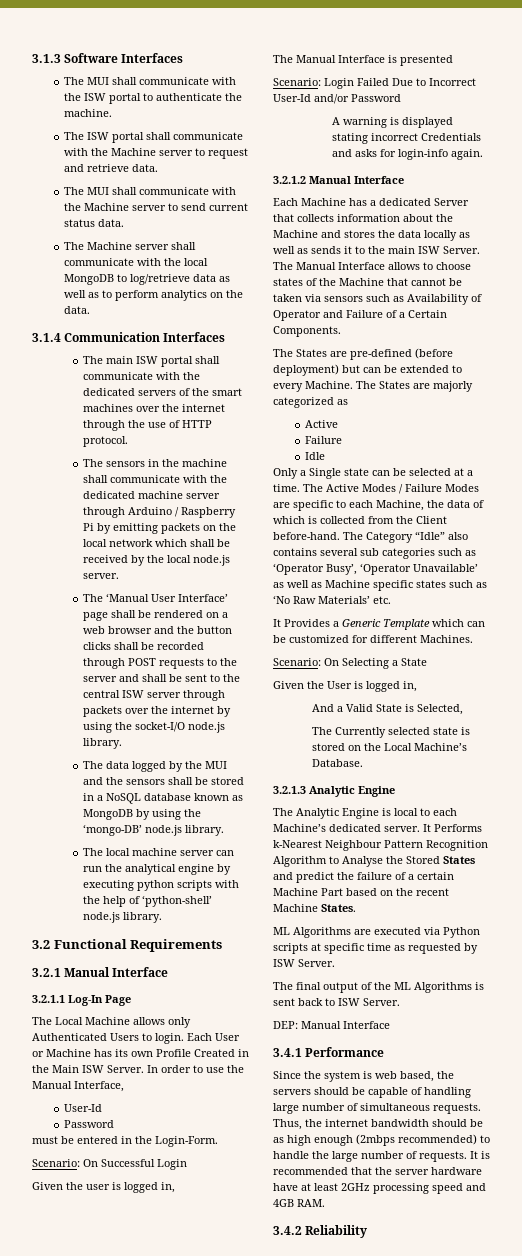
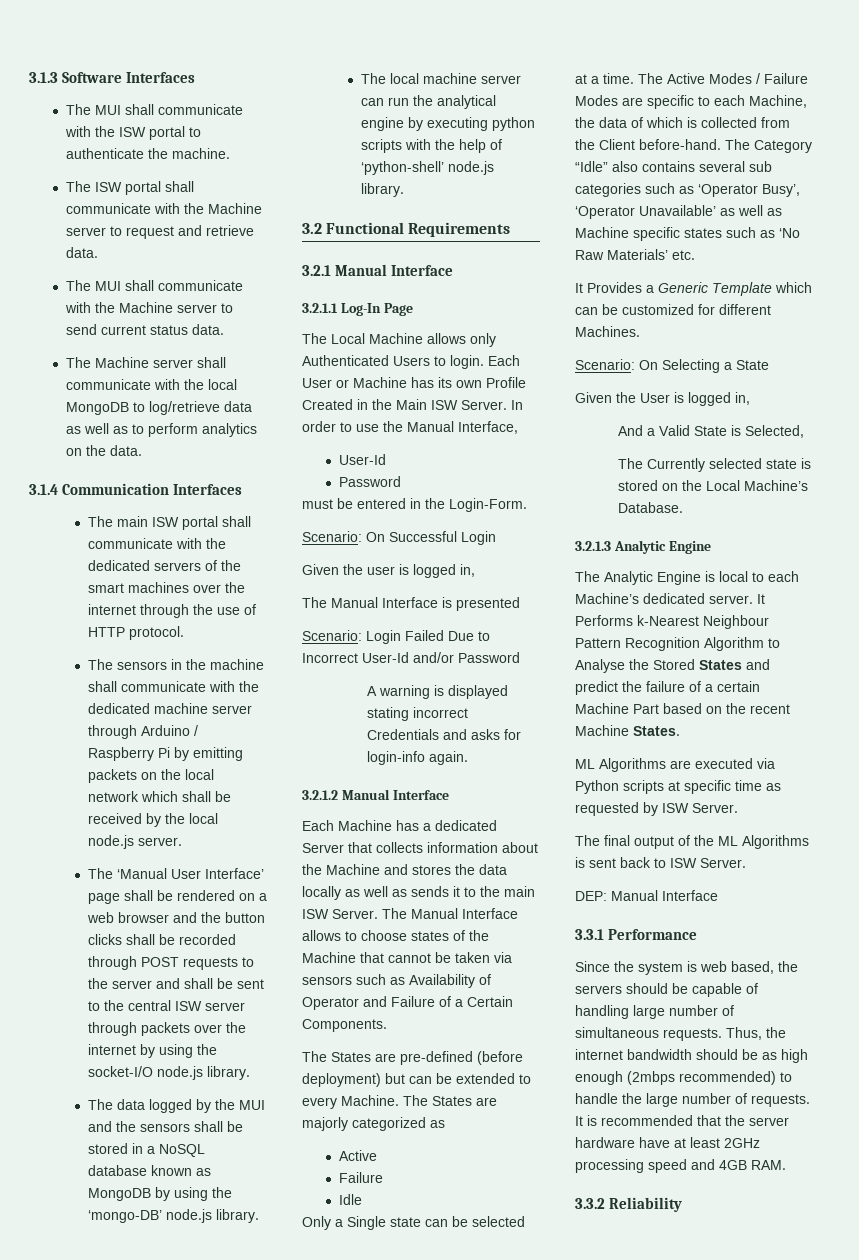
[273,1048,302,1057] 3.4.1 -> [575,929,604,940] 3.3.1
[273,1226,302,1235] 3.4.2 -> [575,1198,605,1209] 3.3.2

